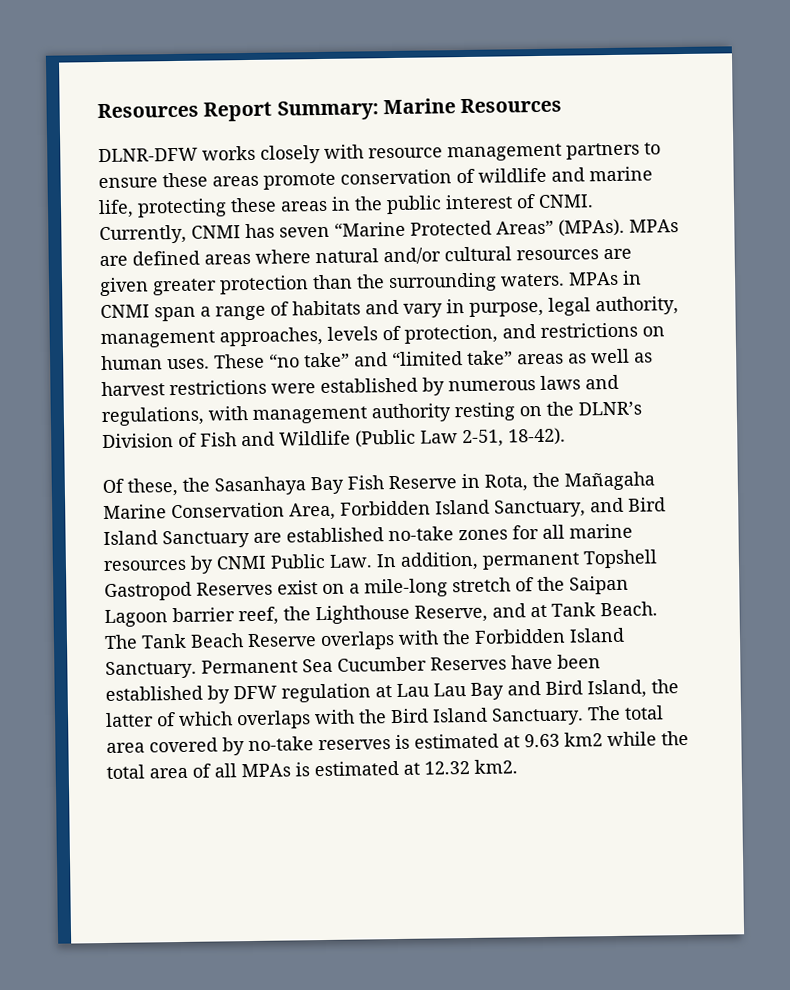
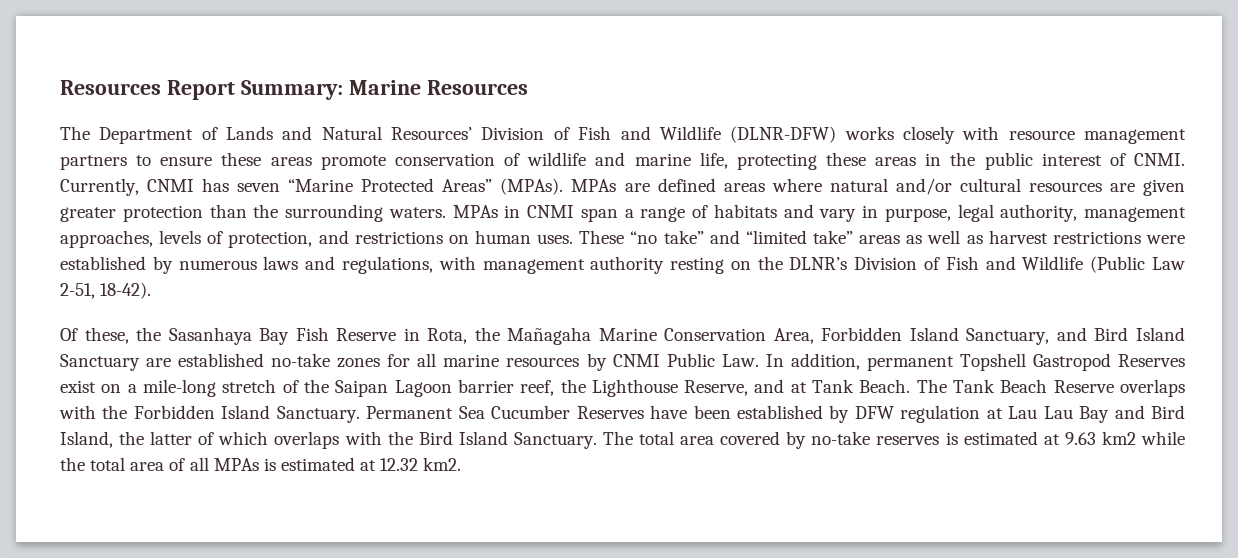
[98,147,198,163] DLNR-DFW -> [60,126,837,144] The Department of Lands and Natural Resources’ Division of Fish and Wildlife (DLNR-DFW)

